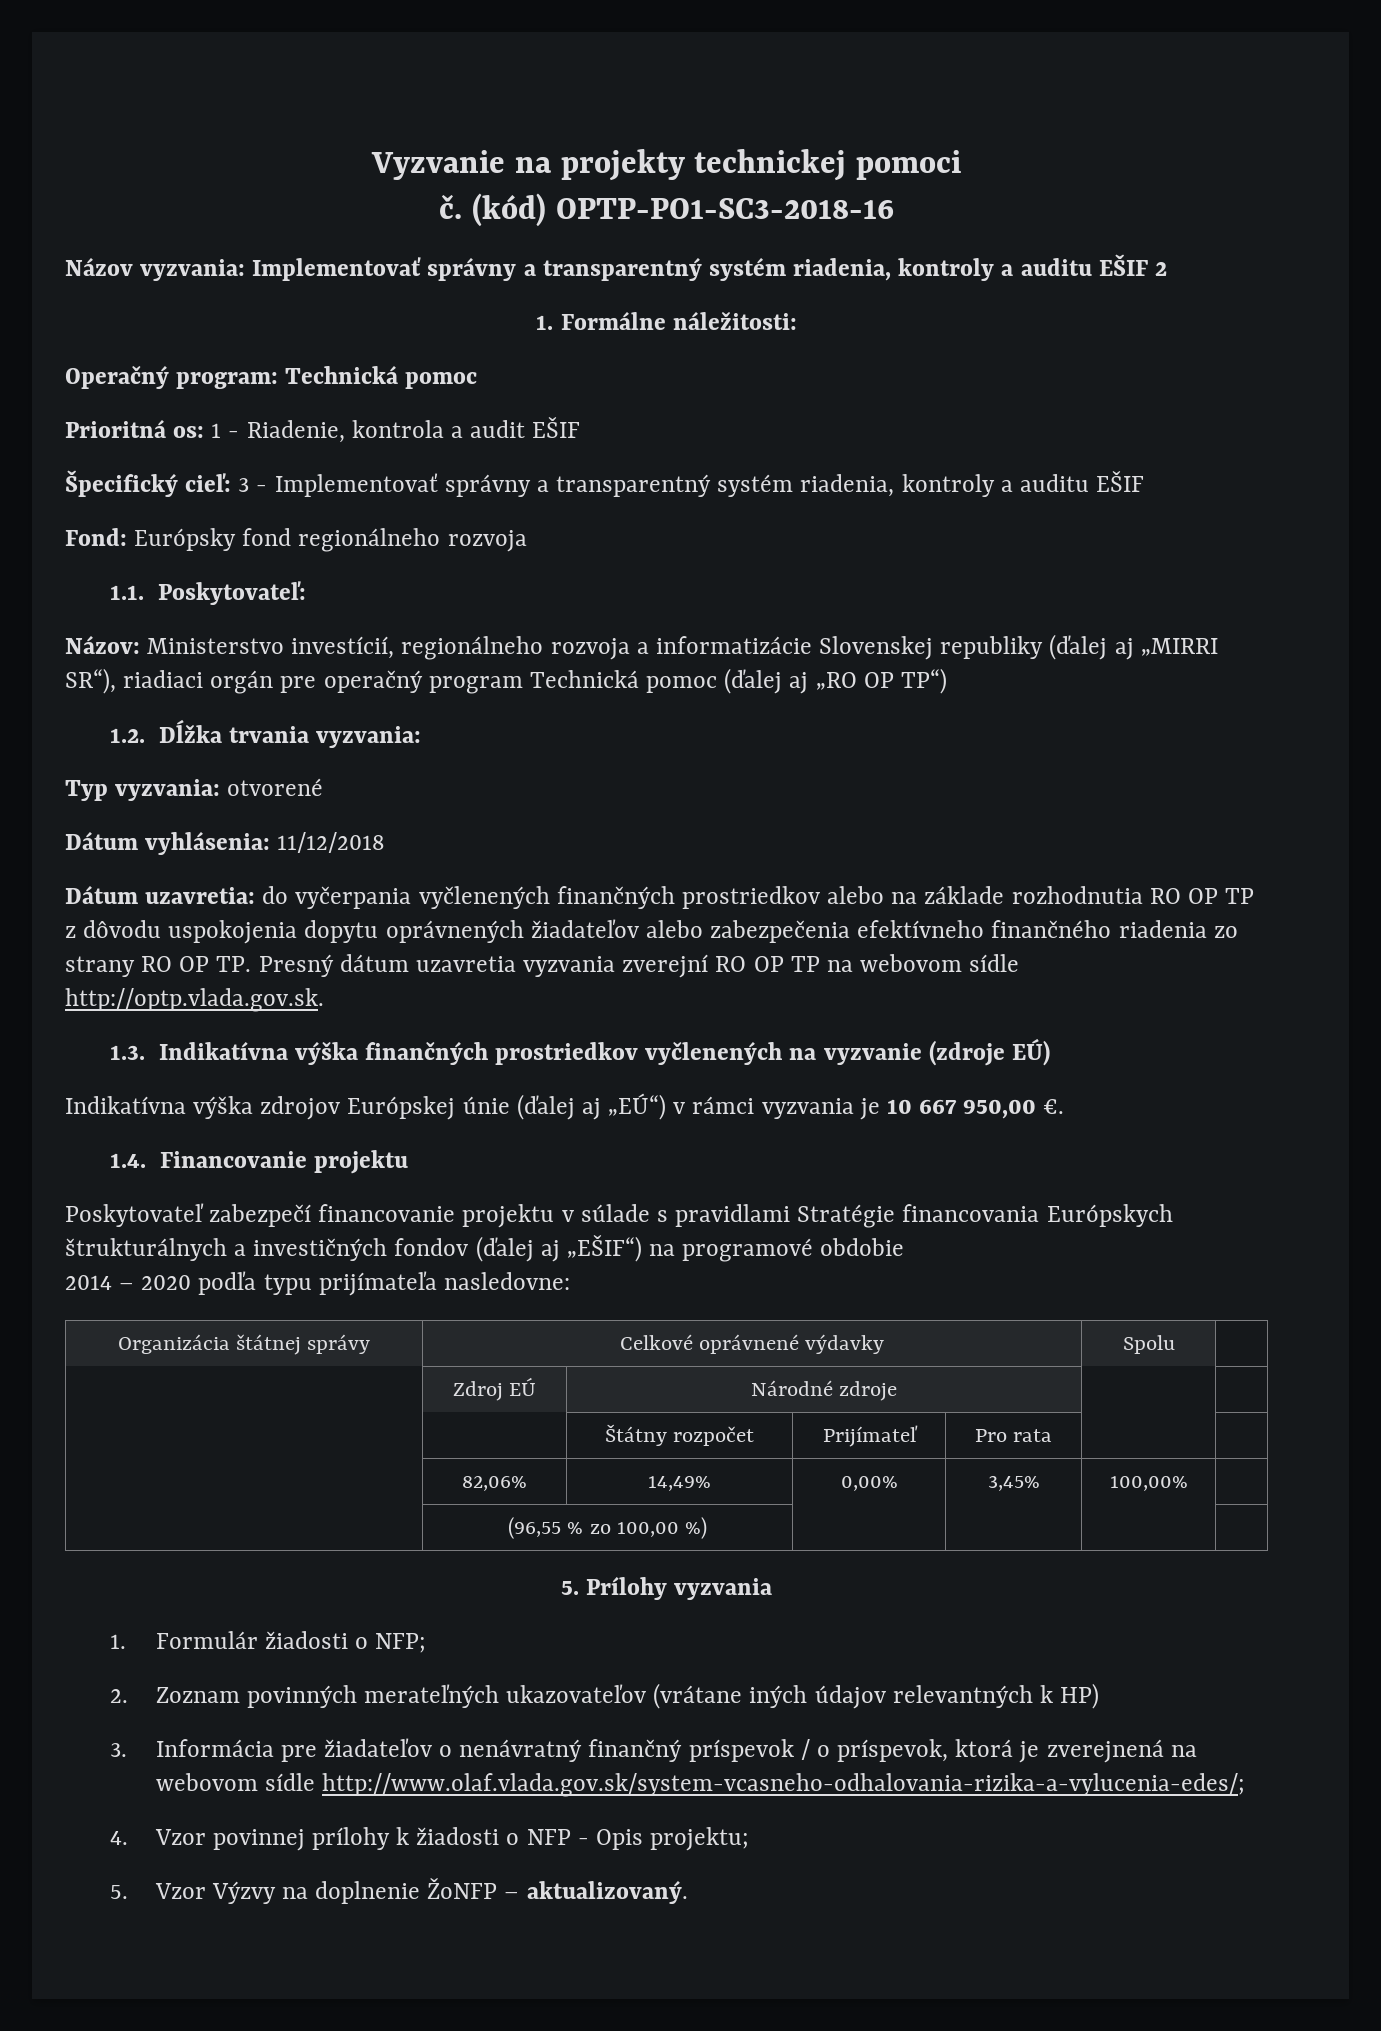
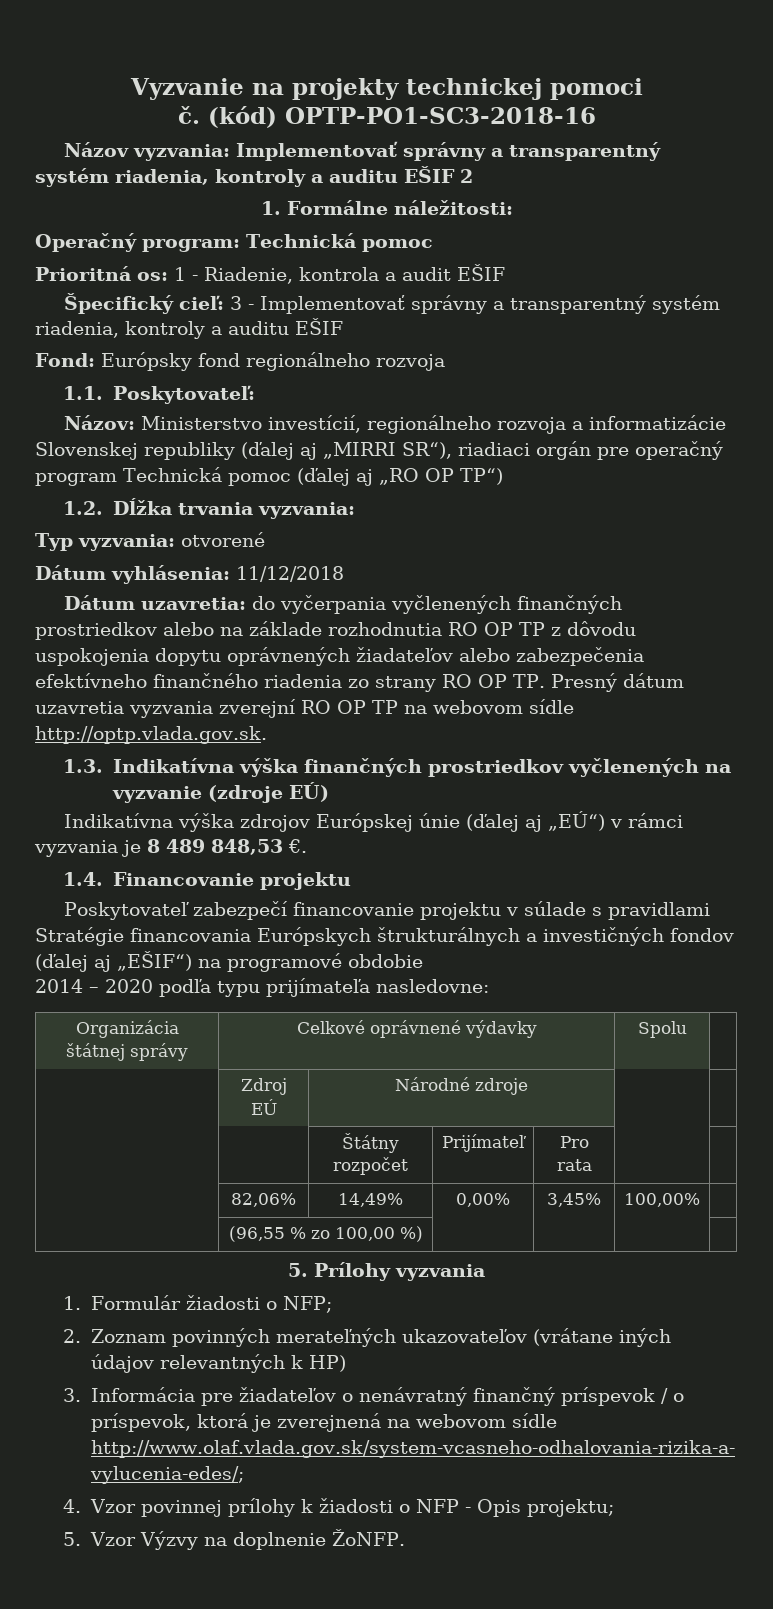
[886,1099,1037,1119] 10 667 950,00 -> [147,839,283,855] 8 489 848,53
[427,1877,688,1904] ŽoNFP – aktualizovaný. -> [331,1529,405,1546] ŽoNFP.

